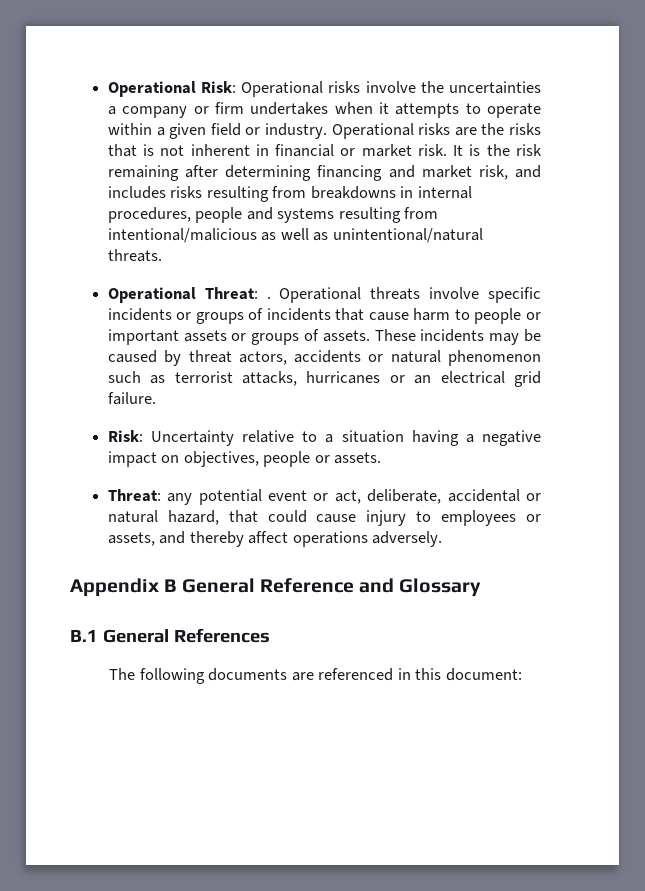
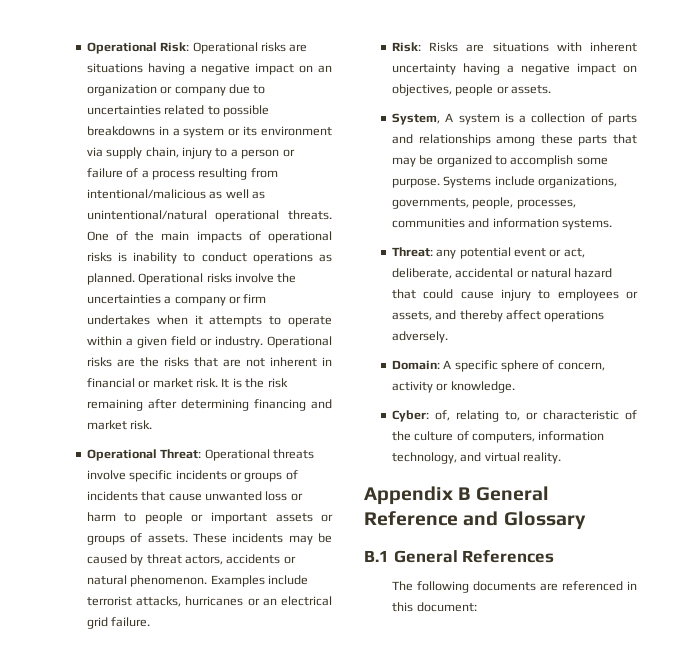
(361, 87) none -> [289,44,308,52] [86,63,333,75] [86,84,266,96] [86,105,270,117] [86,126,332,138] [86,147,295,159] [86,168,278,180] [86,189,266,199] [86,210,332,222] [86,231,332,243] [86,252,332,264] [86,273,232,285] are situations having a negative impact on an organization or company due to uncertainties related to possible breakdowns in a system or its environment via supply chain, injury to a person or failure of a process resulting from intentional/malicious as well as unintentional/natural operational threats. One of the main impacts of operational risks is inability to conduct operations as planned. Operational risks
[143,144,155,156] is -> [222,359,241,367] are
[478,165,541,180] [107,186,472,202] [107,207,439,223] [107,228,483,243] [107,249,162,262] risk, and includes risks resulting from breakdowns in internal procedures, people and systems resulting from intentional/malicious as well as unintentional/natural threats. -> [130,420,153,430] risk.
[266,296,271,299] . -> (202, 454) none
(409, 316) none -> [205,491,303,501] unwanted loss or
[448,350,541,366] [107,371,166,384] phenomenon such as -> [130,575,309,587] phenomenon. Examples include
[151,430,404,446] Uncertainty relative to a situation -> [429,42,637,52] [391,63,456,75] Risks are situations with inherent uncertainty
(382, 458) none -> [391,113,637,125] [391,134,637,146] [391,155,608,167] [391,176,618,188] [391,197,576,209] [391,218,613,230] // System, A system is a collection of parts and relationships among these parts that may be organized to accomplish some purpose. Systems include organizations, governments, people, processes, communities and information systems.
[167,510,219,525] hazard, -> [574,268,613,278] hazard
(443, 539) none -> [391,360,605,372] [391,381,515,393] [391,410,637,422] [391,431,605,443] [391,452,562,464] // Domain: A specific sphere of concern, activity or knowledge. // Cyber: of, relating to, or characteristic of the culture of computers, information technology, and virtual reality.

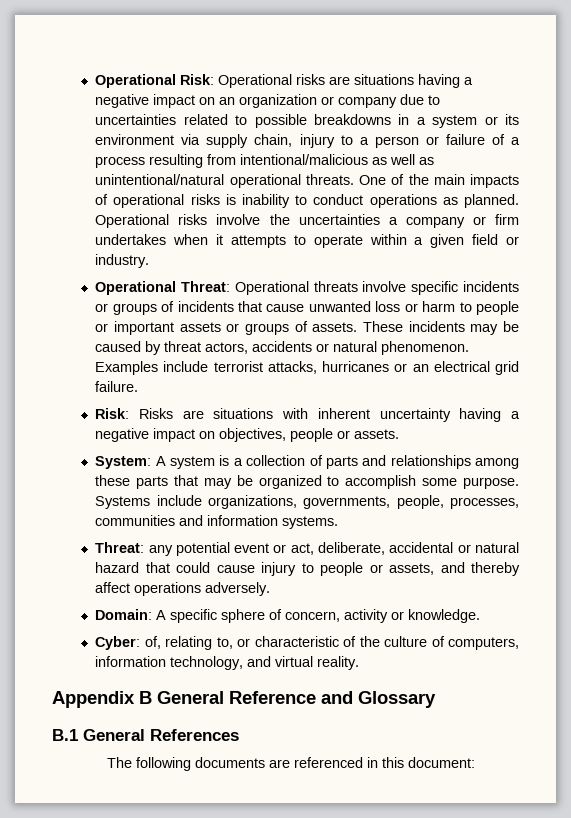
[267,336,332,348] [86,357,332,367] [86,378,288,388] [86,399,332,411] [86,420,153,430] Operational risks are the risks that are not inherent in financial or market risk. It is the risk remaining after determining financing and market risk. -> (150, 261) none
[391,113,440,125] System, -> [95,456,152,469] System:
[557,289,619,301] employees -> [320,562,364,576] people

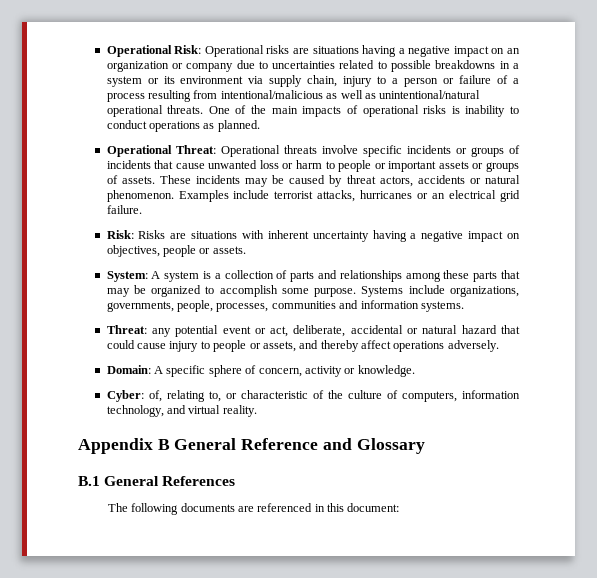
[95,214,519,228] [95,234,519,248] [95,254,150,268] Operational risks involve the uncertainties a company or firm undertakes when it attempts to operate within a given field or industry. -> (260, 126) none

